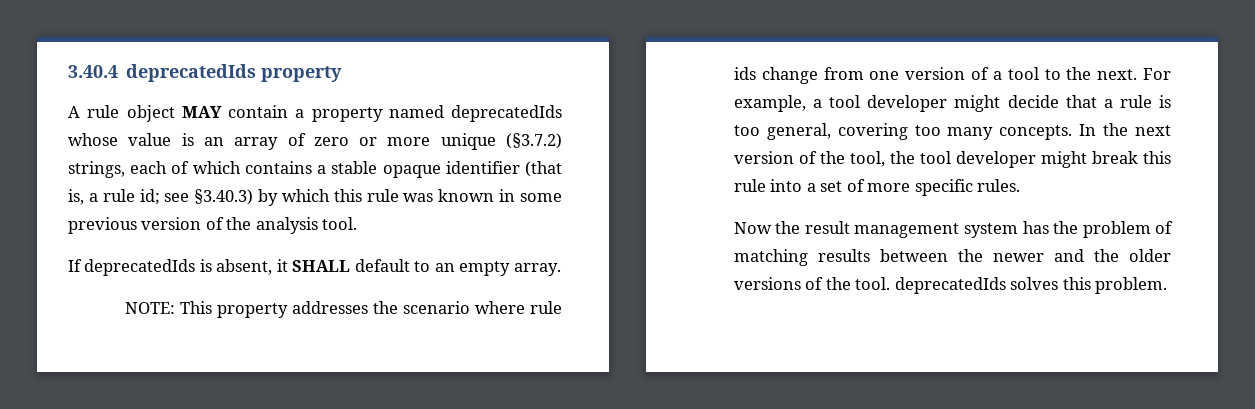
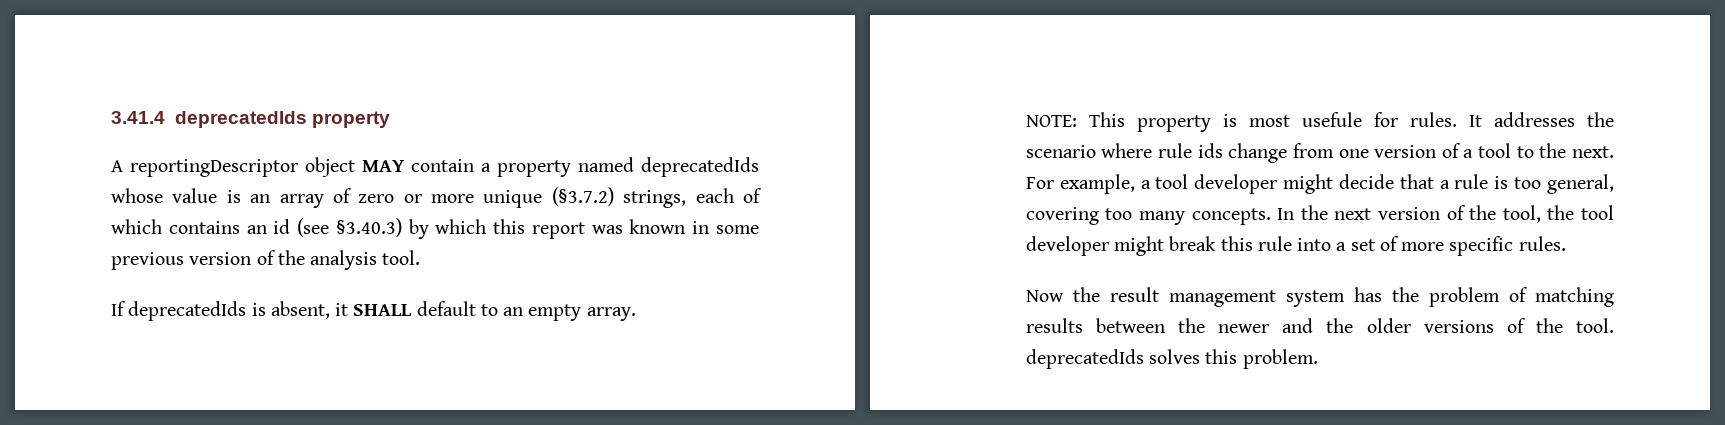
[68,65,118,78] 3.40.4 -> [111,111,165,124] 3.41.4
[87,105,120,118] rule -> [130,159,298,177] reportingDescriptor
[317,161,562,178] [68,189,190,205] a stable opaque identifier (that is, a rule id; see -> [246,218,330,237] an id (see
[366,189,399,202] rule -> [531,222,585,239] report
(288, 310) none -> [1222,112,1482,127] is most usefule for rules. It

